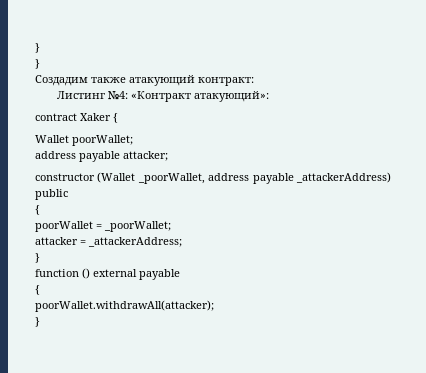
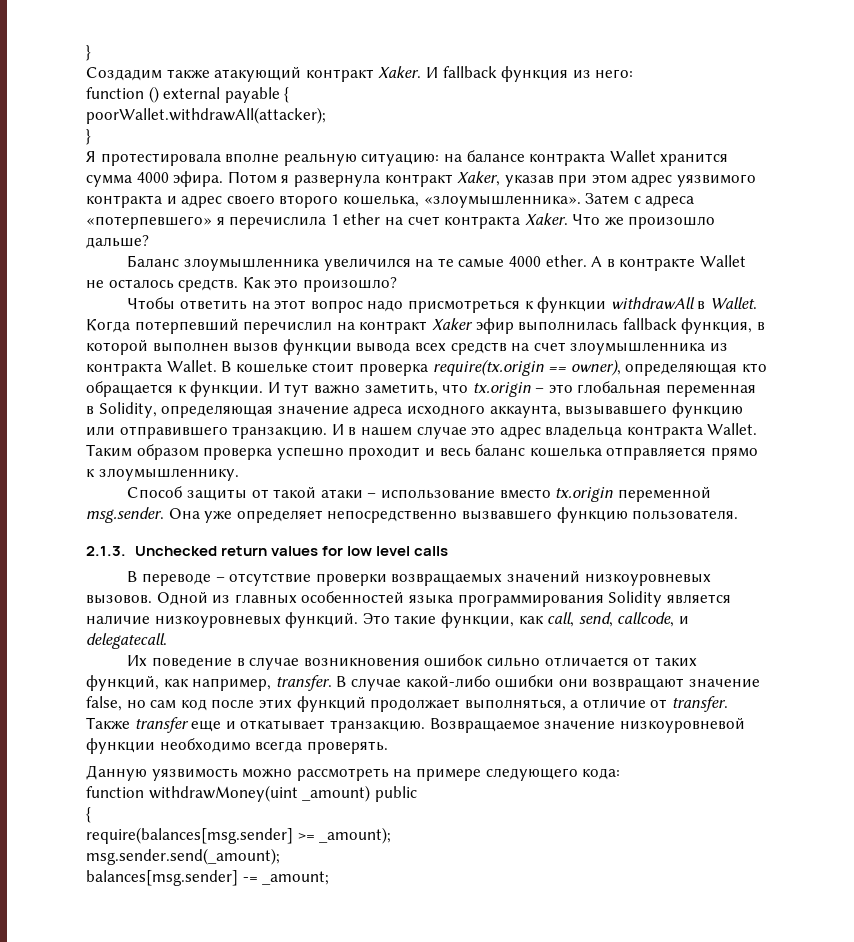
[35,43,40,53] [35,59,40,69] } // } -> [86,45,91,61] }
[198,77,254,86] [56,91,269,102] [35,113,118,123] [35,135,133,146] [35,151,168,162] [35,172,391,184] [35,189,68,200] [35,205,40,215] [35,221,171,232] [35,237,182,247] [35,253,40,263] контракт: // Листинг №4: «Контракт атакующий»: // contract Xaker { // Wallet poorWallet; // address payable attacker; // constructor (Wallet _poorWallet, address payable _attackerAddress) public // { // poorWallet = _poorWallet; // attacker = _attackerAddress; // } -> [305,66,634,82] контракт Xaker. И fallback функция из него:
(180, 274) // -> (280, 95) none
(40, 322) none -> [86,150,729,166] [86,171,757,187] [86,193,695,208] [86,213,716,229] [86,235,149,249] [127,255,746,271] [86,277,397,292] [127,297,757,313] [86,318,765,334] [86,339,728,355] [86,359,767,376] [86,381,757,397] [86,402,743,418] [86,423,758,439] [86,444,758,460] [86,468,239,481] [127,486,711,502] [86,507,739,523] [86,546,448,556] [127,570,711,586] [86,591,731,607] [86,612,689,628] [86,633,167,649] [127,654,697,670] [86,675,760,691] [86,696,729,712] [86,717,745,733] [86,738,388,754] [86,765,621,781] [86,785,417,802] [86,807,91,823] [86,827,392,844] [86,848,280,865] [86,870,330,886] // Я протестировала вполне реальную ситуацию: на балансе контракта Wallet хранится сумма 4000 эфира. Потом я развернула контракт Xaker, указав при этом адрес уязвимого контракта и адрес своего второго кошелька, «злоумышленника». Затем с адреса «потерпевшего» я перечислила 1 ether на счет контракта Xaker. Что же произошло дальше? // Баланс злоумышленника увеличился на те самые 4000 ether. А в контракте Wallet не осталось средств. Как это произошло? // Чтобы ответить на этот вопрос надо присмотреться к функции withdrawAll в Wallet. Когда потерпевший перечислил на контракт Xaker эфир выполнилась fallback функция, в которой выполнен вызов функции вывода всех средств на счет злоумышленника из контракта Wallet. В кошельке стоит проверка require(tx.origin == owner), определяющая кто обращается к функции. И тут важно заметить, что tx.origin – это глобальная переменная в Solidity, определяющая значение адреса исходного аккаунта, вызывавшего функцию или отправившего транзакцию. И в нашем случае это адрес владельца контракта Wallet. Таким образом проверка успешно проходит и весь баланс кошелька отправляется прямо к злоумышленнику. // Способ защиты от такой атаки – использование вместо tx.origin переменной msg.sender. Она уже определяет непосредственно вызвавшего функцию пользователя. // 2.1.3. Unchecked return values for low level calls // В переводе – отсутствие проверки возвращаемых значений низкоуровневых вызовов. Одной из главных особенностей языка программирования Solidity является наличие низкоуровневых функций. Это такие функции, как call, send, callcode, и delegatecall. // Их поведение в случае возникновения ошибок сильно отличается от таких функций, как например, transfer. В случае какой-либо ошибки они возвращают значение false, но сам код после этих функций продолжает выполняться, а отличие от transfer. Также transfer еще и откатывает транзакцию. Возвращаемое значение низкоуровневой функции необходимо всегда проверять. // Данную уязвимость можно рассмотреть на примере следующего кода: // function withdrawMoney(uint _amount) public // { // require(balances[msg.sender] >= _amount); // msg.sender.send(_amount); // balances[msg.sender] -= _amount;

